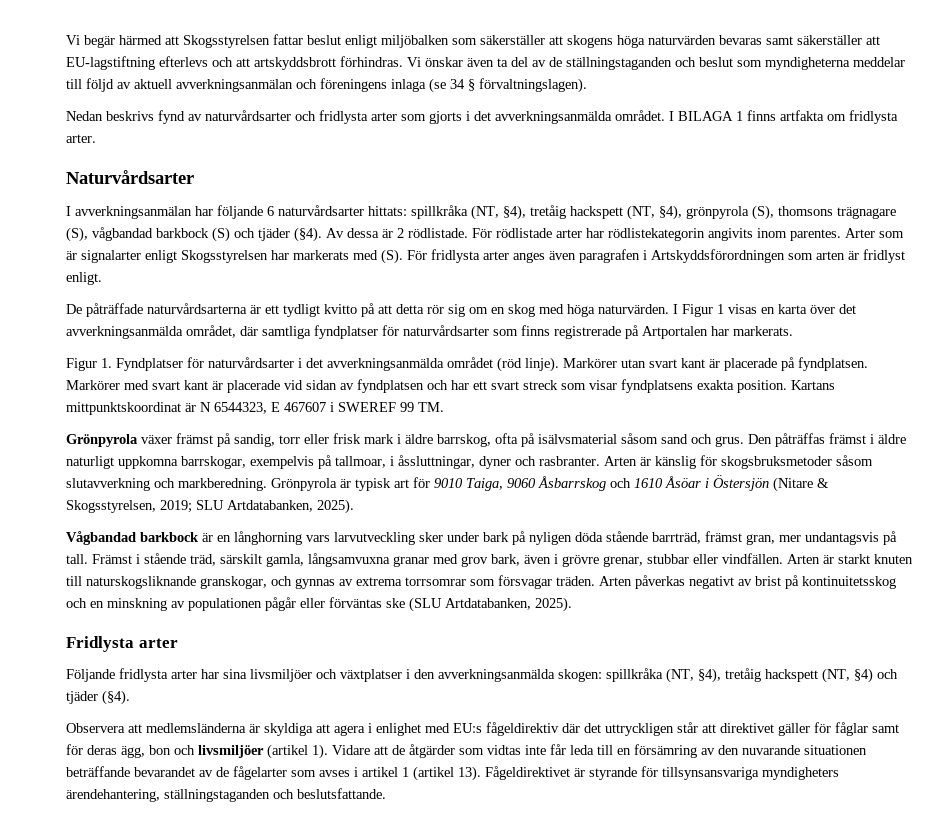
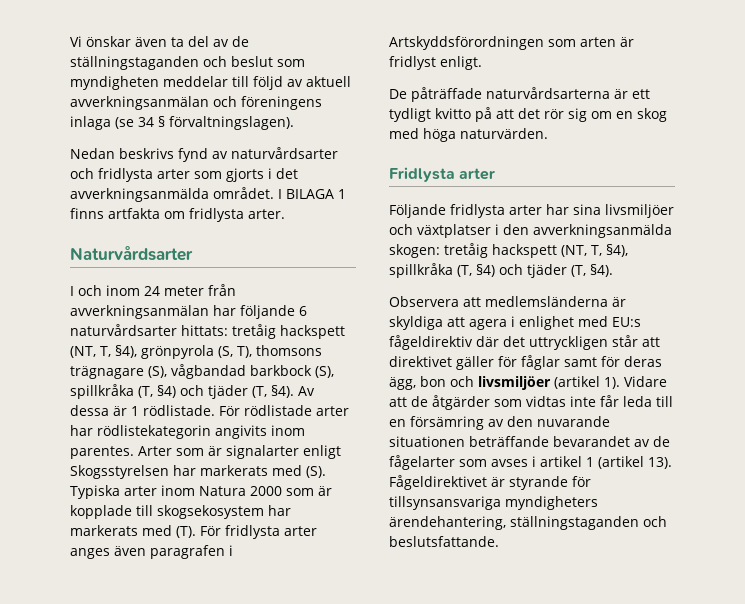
[66,34,880,48] [66,56,421,70] Vi begär härmed att Skogsstyrelsen fattar beslut enligt miljöbalken som säkerställer att skogens höga naturvärden bevaras samt säkerställer att EU-lagstiftning efterlevs och att artskyddsbrott förhindras. Vi -> [70,36,82,47] Vi
[765,57,850,70] myndigheterna -> [70,76,159,90] myndigheten
(71, 211) none -> [78,284,236,296] och inom 24 meter från
[411,205,655,220] spillkråka (NT, §4), tretåig hackspett (NT, -> [232,324,345,339] [70,346,111,358] tretåig hackspett (NT, T,
[752,205,774,220] (S), -> [218,346,252,358] (S, T),
[212,227,322,242] (S) och tjäder (§4). -> [315,366,334,378] [70,384,294,399] (S), spillkråka (T, §4) och tjäder (T, §4).
[397,228,404,238] 2 -> [131,406,139,416] 1
(403, 256) none -> [70,485,332,499] [70,505,291,519] [70,525,196,538] Typiska arter inom Natura 2000 som är kopplade till skogsekosystem har markerats med (T).
[396,304,424,314] detta -> [518,108,540,119] det
[673,304,856,317] [66,325,793,339] [66,357,868,372] [66,379,835,393] [66,402,444,415] [66,433,906,447] [66,455,873,469] [66,475,829,492] [66,499,354,514] [66,531,897,545] [66,553,913,567] [66,575,896,589] [66,597,572,612] I Figur 1 visas en karta över det avverkningsanmälda området, där samtliga fyndplatser för naturvårdsarter som finns registrerade på Artportalen har markerats. // Figur 1. Fyndplatser för naturvårdsarter i det avverkningsanmälda området (röd linje). Markörer utan svart kant är placerade på fyndplatsen. Markörer med svart kant är placerade vid sidan av fyndplatsen och har ett svart streck som visar fyndplatsens exakta position. Kartans mittpunktskoordinat är N 6544323, E 467607 i SWEREF 99 TM. // Grönpyrola växer främst på sandig, torr eller frisk mark i äldre barrskog, ofta på isälvsmaterial såsom sand och grus. Den påträffas främst i äldre naturligt uppkomna barrskogar, exempelvis på tallmoar, i åssluttningar, dyner och rasbranter. Arten är känslig för skogsbruksmetoder såsom slutavverkning och markberedning. Grönpyrola är typisk art för 9010 Taiga, 9060 Åsbarrskog och 1610 Åsöar i Östersjön (Nitare & Skogsstyrelsen, 2019; SLU Artdatabanken, 2025). // Vågbandad barkbock är en långhorning vars larvutveckling sker under bark på nyligen döda stående barrträd, främst gran, mer undantagsvis på tall. Främst i stående träd, särskilt gamla, långsamvuxna granar med grov bark, även i grövre grenar, stubbar eller vindfällen. Arten är starkt knuten till naturskogsliknande granskogar, och gynnas av extrema torrsomrar som försvagar träden. Arten påverkas negativt av brist på kontinuitetsskog och en minskning av populationen pågår eller förväntas ske (SLU Artdatabanken, 2025). -> (548, 133) none
[606,668,898,683] [66,690,130,705] spillkråka (NT, §4), tretåig hackspett (NT, §4) och tjäder (§4). -> [444,243,628,258] [389,263,613,278] tretåig hackspett (NT, T, §4), spillkråka (T, §4) och tjäder (T, §4).

